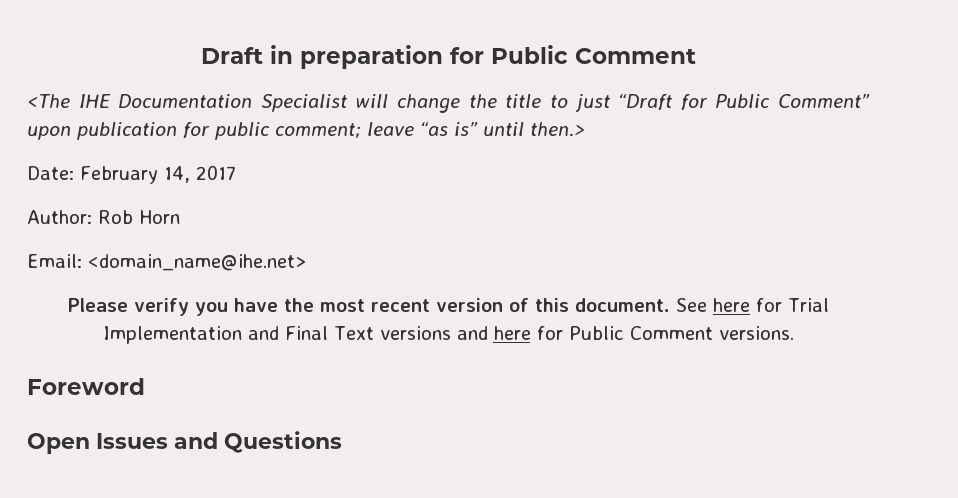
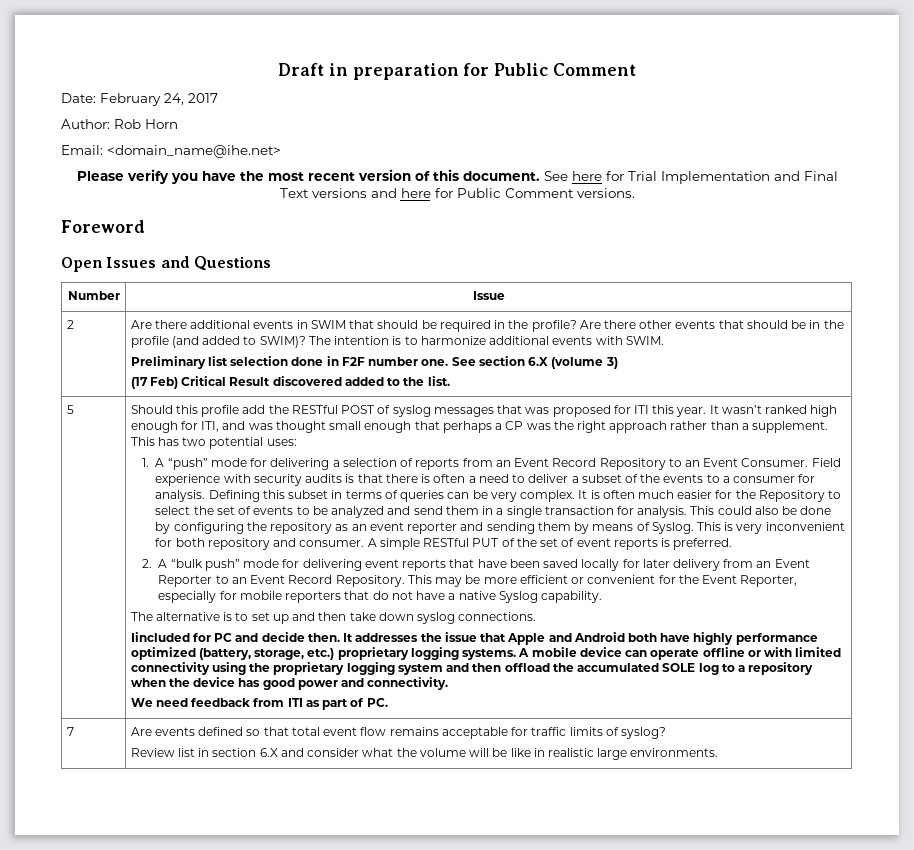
[27,94,871,113] [27,122,585,140] // <The IHE Documentation Specialist will change the title to just “Draft for Public Comment” upon publication for public comment; leave “as is” until then.> -> (636, 69) none
[164,166,190,183] 14, -> [164,93,184,105] 24,
(342, 442) none -> [67,291,120,300] [472,291,505,300] [66,320,74,329] [130,320,844,332] [130,336,664,348] [130,356,618,369] [130,376,450,389] [66,405,74,414] [130,405,838,417] [130,421,829,433] [130,437,297,449] [142,458,841,470] [155,474,816,486] [155,490,842,502] [155,506,832,518] [155,522,845,534] [155,538,733,550] [142,559,810,571] [158,575,798,587] [158,591,603,603] [130,612,537,624] [130,632,818,645] [130,647,842,660] [130,662,814,675] [130,677,449,690] [130,698,388,710] [66,727,74,736] [130,727,666,739] [130,748,719,760] // Number | Issue // 2 | Are there additional events in SWIM that should be required in the profile? Are there other events that should be in the profile (and added to SWIM)? The intention is to harmonize additional events with SWIM. // Preliminary list selection done in F2F number one. See section 6.X (volume 3) // (17 Feb) Critical Result discovered added to the list. // 5 | Should this profile add the RESTful POST of syslog messages that was proposed for ITI this year. It wasn’t ranked high enough for ITI, and was thought small enough that perhaps a CP was the right approach rather than a supplement. This has two potential uses: // 1. A “push” mode for delivering a selection of reports from an Event Record Repository to an Event Consumer. Field experience with security audits is that there is often a need to deliver a subset of the events to a consumer for analysis. Defining this subset in terms of queries can be very complex. It is often much easier for the Repository to select the set of events to be analyzed and send them in a single transaction for analysis. This could also be done by configuring the repository as an event reporter and sending them by means of Syslog. This is very inconvenient for both repository and consumer. A simple RESTful PUT of the set of event reports is preferred. // 2. A “bulk push” mode for delivering event reports that have been saved locally for later delivery from an Event Reporter to an Event Record Repository. This may be more efficient or convenient for the Event Reporter, especially for mobile reporters that do not have a native Syslog capability. // The alternative is to set up and then take down syslog connections. // Iincluded for PC and decide then. It addresses the issue that Apple and Android both have highly performance optimized (battery, storage, etc.) proprietary logging systems. A mobile device can operate offline or with limited connectivity using the proprietary logging system and then offload the accumulated SOLE log to a repository when the device has good power and connectivity. // We need feedback from ITI as part of PC. // 7 | Are events defined so that total event flow remains acceptable for traffic limits of syslog? // Review list in section 6.X and consider what the volume will be like in realistic large environments.

